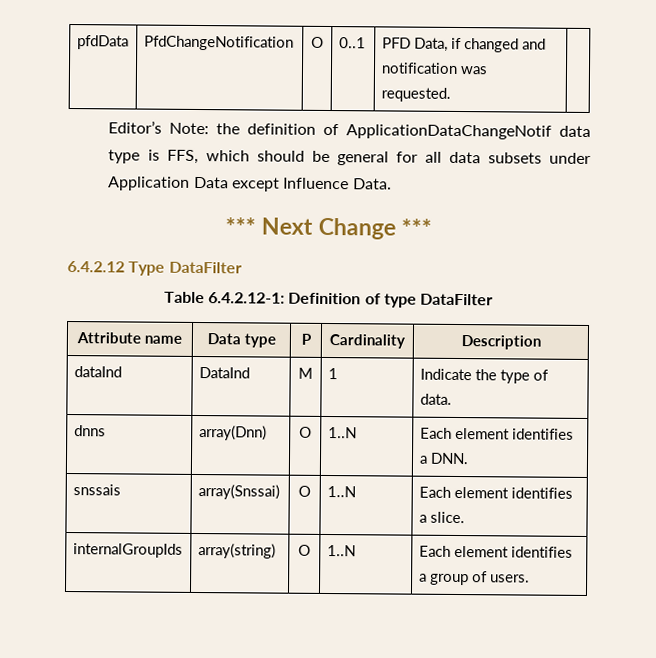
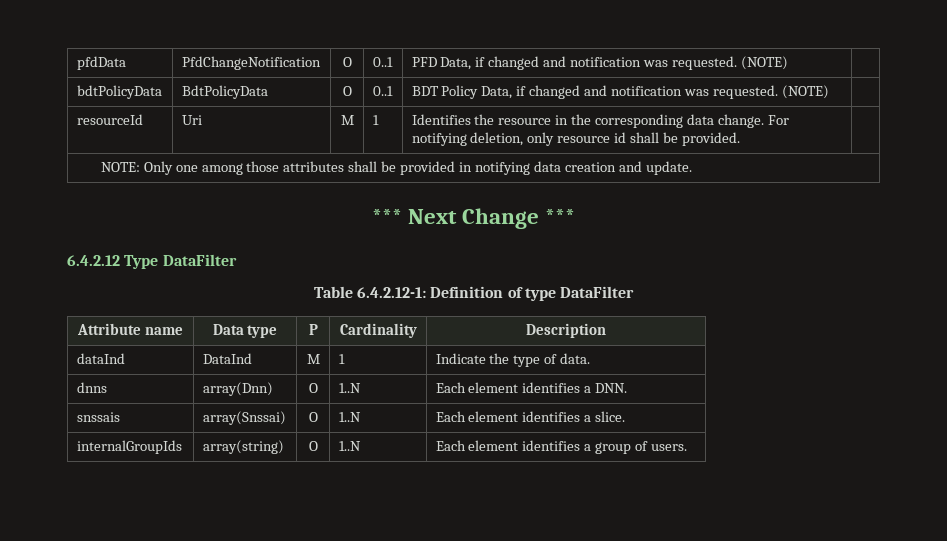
[108,120,591,140] [108,149,591,166] [108,176,392,192] | // Editor’s Note: the definition of ApplicationDataChangeNotif data type is FFS, which should be general for all data subsets under Application Data except Influence Data. -> [740,56,788,70] [76,85,162,99] [181,85,268,99] [342,86,352,96] [372,86,393,96] [411,85,829,99] [76,114,143,125] [181,115,202,125] [340,115,354,125] [372,115,379,125] [411,114,789,128] [411,132,740,146] [100,161,692,175] (NOTE) | // bdtPolicyData | BdtPolicyData | O | 0..1 | BDT Policy Data, if changed and notification was requested. (NOTE) | // resourceId | Uri | M | 1 | Identifies the resource in the corresponding data change. For notifying deletion, only resource id shall be provided. | // NOTE: Only one among those attributes shall be provided in notifying data creation and update.

